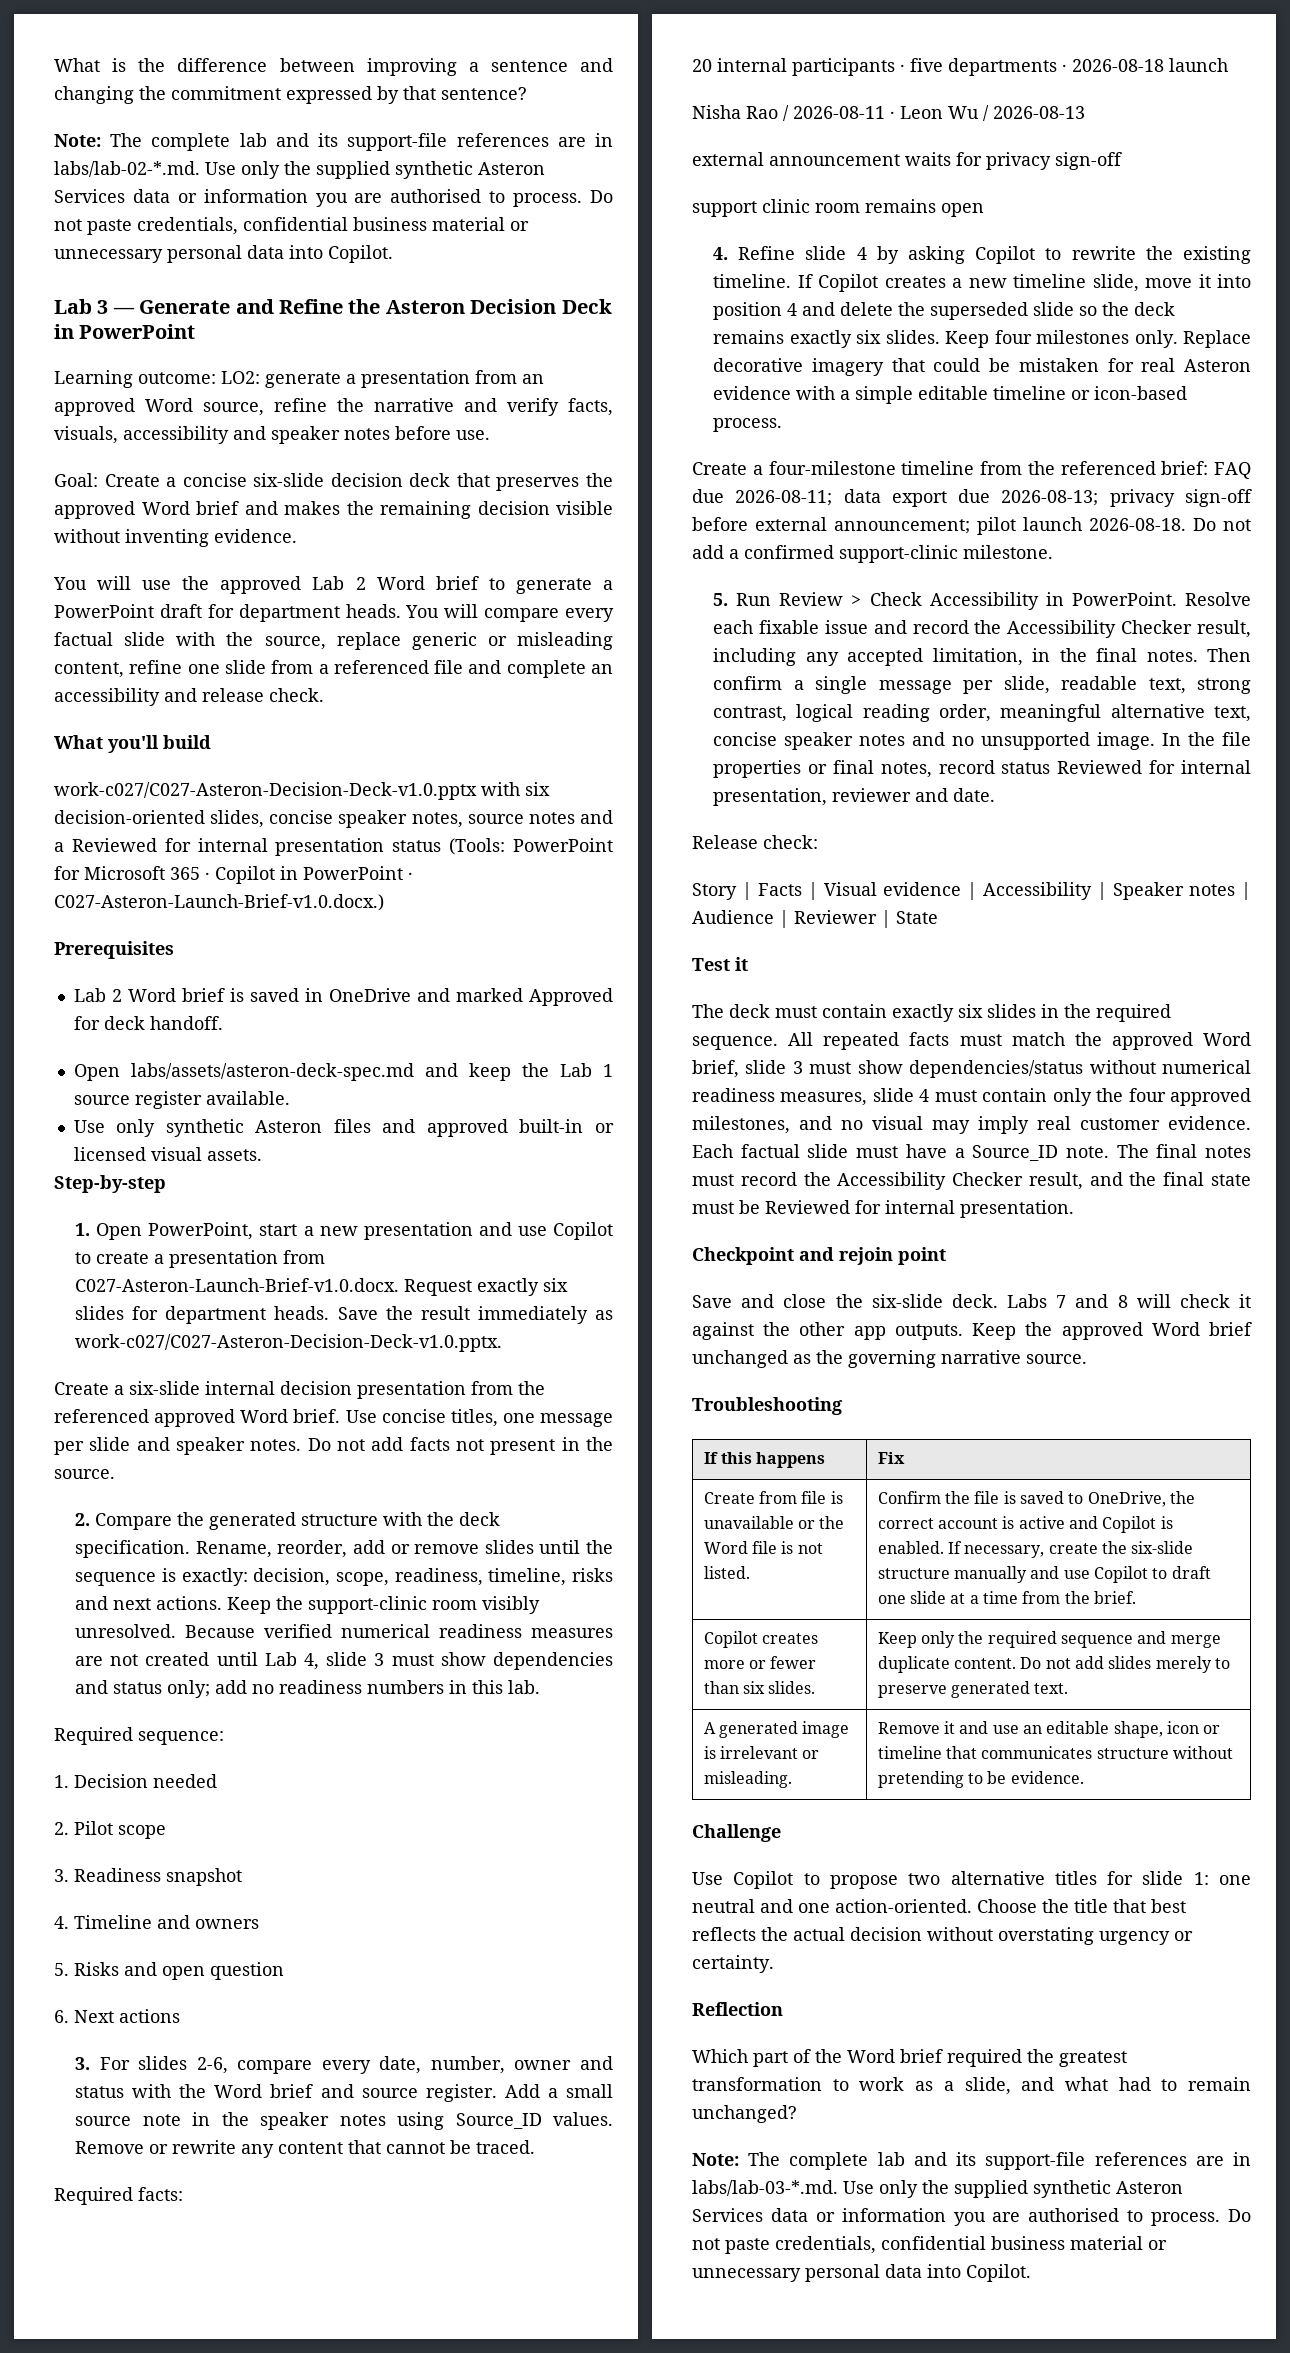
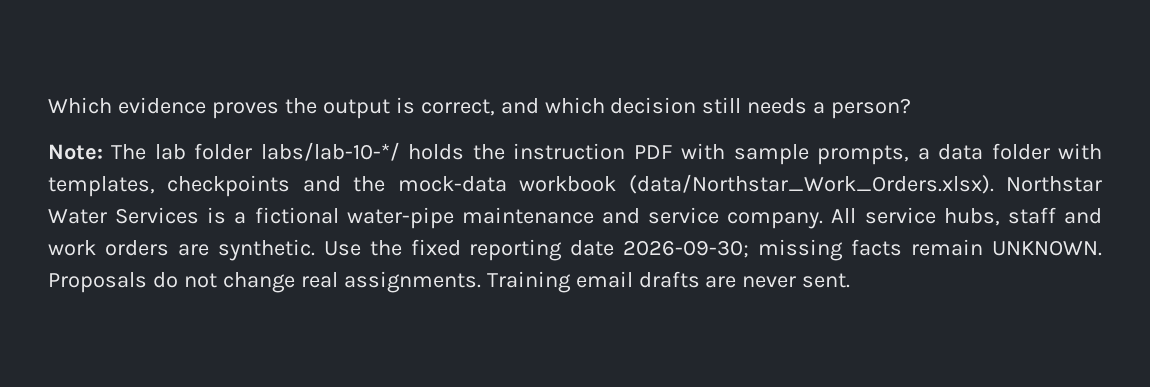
[54,58,613,76] [54,86,527,104] [54,133,613,151] [54,161,545,179] [54,189,614,207] [54,217,529,235] [54,245,393,263] [54,299,612,314] [54,324,196,339] [54,370,544,388] [54,398,613,416] [54,426,490,444] [54,473,613,491] [54,501,613,519] [54,529,297,547] [53,576,613,594] [54,604,614,622] [54,632,613,650] [54,660,613,678] [54,688,324,706] [54,735,211,753] [54,782,550,800] [54,810,613,828] [54,838,613,856] [54,866,413,884] [54,894,384,911] [54,941,174,959] [73,988,613,1006] [73,1016,223,1030] [73,1063,614,1081] [73,1091,290,1109] [73,1119,614,1137] [73,1147,262,1161] [54,1175,166,1193] [75,1222,613,1240] [75,1250,326,1268] [75,1278,569,1296] [75,1306,613,1324] [75,1334,503,1352] [54,1381,545,1399] [54,1409,613,1427] [54,1437,613,1455] [54,1469,115,1479] [75,1512,501,1530] [75,1540,613,1558] [75,1568,613,1586] [75,1596,541,1614] [75,1624,613,1638] [75,1652,613,1670] [75,1680,541,1698] [54,1727,224,1745] [54,1774,217,1788] [54,1821,166,1839] [54,1868,242,1886] [54,1915,259,1929] [54,1962,284,1980] [54,2009,180,2023] [75,2056,613,2074] [75,2084,613,2102] [75,2112,613,2130] [75,2140,536,2158] [54,2187,183,2205] [692,58,1228,76] [692,105,1085,121] [692,152,1122,170] [692,199,984,217] [713,246,1251,264] [713,274,1251,292] [713,302,1176,320] [713,330,1251,348] [713,358,1251,376] [713,386,1188,404] [713,418,783,432] [692,461,1251,479] [692,489,1252,507] [692,517,1251,535] [692,545,1053,563] [713,592,1251,610] [713,620,1251,638] [713,648,1251,666] [713,676,1251,694] [713,704,1251,722] [713,732,1251,750] [713,760,1251,778] [713,788,996,806] [692,835,818,849] [692,882,1251,900] [692,910,938,928] [692,957,748,971] [692,1004,1171,1022] [692,1032,1251,1050] [692,1060,1251,1078] [692,1088,1251,1106] [692,1116,1251,1134] [692,1144,1251,1161] [692,1172,1251,1190] [692,1200,1074,1218] [692,1247,946,1265] [692,1294,1251,1308] [692,1322,1252,1340] [692,1350,1087,1368] [692,1397,842,1415] [703,1452,826,1468] [877,1452,905,1464] [703,1491,843,1504] [703,1516,845,1529] [703,1541,823,1554] [703,1566,750,1579] [877,1491,1196,1507] [877,1516,1173,1533] [877,1541,1194,1558] [877,1566,1211,1583] [877,1591,1137,1604] [703,1631,819,1648] [703,1656,817,1669] [703,1681,816,1694] [877,1631,1221,1648] [877,1656,1231,1673] [877,1681,1069,1698] [703,1721,850,1738] [703,1746,820,1759] [703,1771,792,1788] [877,1721,1221,1738] [877,1746,1234,1759] [877,1771,1084,1788] [692,1824,781,1842] [692,1871,1251,1889] [692,1899,1186,1913] [692,1927,1193,1945] [692,1955,774,1973] [692,2002,783,2016] [692,2049,1127,2067] [692,2077,1251,2095] [692,2105,797,2123] [692,2152,1251,2170] [692,2180,1183,2198] [692,2208,1251,2226] [692,2236,1167,2254] [692,2264,1031,2282] What is the difference between improving a sentence and changing the commitment expressed by that sentence? // Note: The complete lab and its support-file references are in labs/lab-02-*.md. Use only the supplied synthetic Asteron Services data or information you are authorised to process. Do not paste credentials, confidential business material or unnecessary personal data into Copilot. // Lab 3 — Generate and Refine the Asteron Decision Deck in PowerPoint // Learning outcome: LO2: generate a presentation from an approved Word source, refine the narrative and verify facts, visuals, accessibility and speaker notes before use. // Goal: Create a concise six-slide decision deck that preserves the approved Word brief and makes the remaining decision visible without inventing evidence. // You will use the approved Lab 2 Word brief to generate a PowerPoint draft for department heads. You will compare every factual slide with the source, replace generic or misleading content, refine one slide from a referenced file and complete an accessibility and release check. // What you'll build // work-c027/C027-Asteron-Decision-Deck-v1.0.pptx with six decision-oriented slides, concise speaker notes, source notes and a Reviewed for internal presentation status (Tools: PowerPoint for Microsoft 365 · Copilot in PowerPoint · C027-Asteron-Launch-Brief-v1.0.docx.) // Prerequisites // Lab 2 Word brief is saved in OneDrive and marked Approved for deck handoff. // Open labs/assets/asteron-deck-spec.md and keep the Lab 1 source register available. // Use only synthetic Asteron files and approved built-in or licensed visual assets. // Step-by-step // 1. Open PowerPoint, start a new presentation and use Copilot to create a presentation from C027-Asteron-Launch-Brief-v1.0.docx. Request exactly six slides for department heads. Save the result immediately as work-c027/C027-Asteron-Decision-Deck-v1.0.pptx. // Create a six-slide internal decision presentation from the referenced approved Word brief. Use concise titles, one message per slide and speaker notes. Do not add facts not present in the source. // 2. Compare the generated structure with the deck specification. Rename, reorder, add or remove slides until the sequence is exactly: decision, scope, readiness, timeline, risks and next actions. Keep the support-clinic room visibly unresolved. Because verified numerical readiness measures are not created until Lab 4, slide 3 must show dependencies and status only; add no readiness numbers in this lab. // Required sequence: // 1. Decision needed // 2. Pilot scope // 3. Readiness snapshot // 4. Timeline and owners // 5. Risks and open question // 6. Next actions // 3. For slides 2-6, compare every date, number, owner and status with the Word brief and source register. Add a small source note in the speaker notes using Source_ID values. Remove or rewrite any content that cannot be traced. // Required facts: // 20 internal participants · five departments · 2026-08-18 launch // Nisha Rao / 2026-08-11 · Leon Wu / 2026-08-13 // external announcement waits for privacy sign-off // support clinic room remains open // 4. Refine slide 4 by asking Copilot to rewrite the existing timeline. If Copilot creates a new timeline slide, move it into position 4 and delete the superseded slide so the deck remains exactly six slides. Keep four milestones only. Replace decorative imagery that could be mistaken for real Asteron evidence with a simple editable timeline or icon-based process. // Create a four-milestone timeline from the referenced brief: FAQ due 2026-08-11; data export due 2026-08-13; privacy sign-off before external announcement; pilot launch 2026-08-18. Do not add a confirmed support-clinic milestone. // 5. Run Review > Check Accessibility in PowerPoint. Resolve each fixable issue and record the Accessibility Checker result, including any accepted limitation, in the final notes. Then confirm a single message per slide, readable text, strong contrast, logical reading order, meaningful alternative text, concise speaker notes and no unsupported image. In the file properties or final notes, record status Reviewed for internal presentation, reviewer and date. // Release check: // Story | Facts | Visual evidence | Accessibility | Speaker notes | Audience | Reviewer | State // Test it // The deck must contain exactly six slides in the required sequence. All repeated facts must match the approved Word brief, slide 3 must show dependencies/status without numerical readiness measures, slide 4 must contain only the four approved milestones, and no visual may imply real customer evidence. Each factual slide must have a Source_ID note. The final notes must record the Accessibility Checker result, and the final state must be Reviewed for internal presentation. // Checkpoint and rejoin point // Save and close the six-slide deck. Labs 7 and 8 will check it against the other app outputs. Keep the approved Word brief unchanged as the governing narrative source. // Troubleshooting // If this happens | Fix // Create from file is unavailable or the Word file is not listed. | Confirm the file is saved to OneDrive, the correct account is active and Copilot is enabled. If necessary, create the six-slide structure manually and use Copilot to draft one slide at a time from the brief. // Copilot creates more or fewer than six slides. | Keep only the required sequence and merge duplicate content. Do not add slides merely to preserve generated text. // A generated image is irrelevant or misleading. | Remove it and use an editable shape, icon or timeline that communicates structure without pretending to be evidence. // Challenge // Use Copilot to propose two alternative titles for slide 1: one neutral and one action-oriented. Choose the title that best reflects the actual decision without overstating urgency or certainty. // Reflection // Which part of the Word brief required the greatest transformation to work as a slide, and what had to remain unchanged? // Note: The complete lab and its support-file references are in labs/lab-03-*.md. Use only the supplied synthetic Asteron Services data or information you are authorised to process. Do not paste credentials, confidential business material or unnecessary personal data into Copilot. -> [48,97,912,119] [48,142,1103,165] [48,174,1102,197] [48,207,1102,229] [48,239,1102,261] [48,271,851,293] Which evidence proves the output is correct, and which decision still needs a person? // Note: The lab folder labs/lab-10-*/ holds the instruction PDF with sample prompts, a data folder with templates, checkpoints and the mock-data workbook (data/Northstar_Work_Orders.xlsx). Northstar Water Services is a fictional water-pipe maintenance and service company. All service hubs, staff and work orders are synthetic. Use the fixed reporting date 2026-09-30; missing facts remain UNKNOWN. Proposals do not change real assignments. Training email drafts are never sent.

